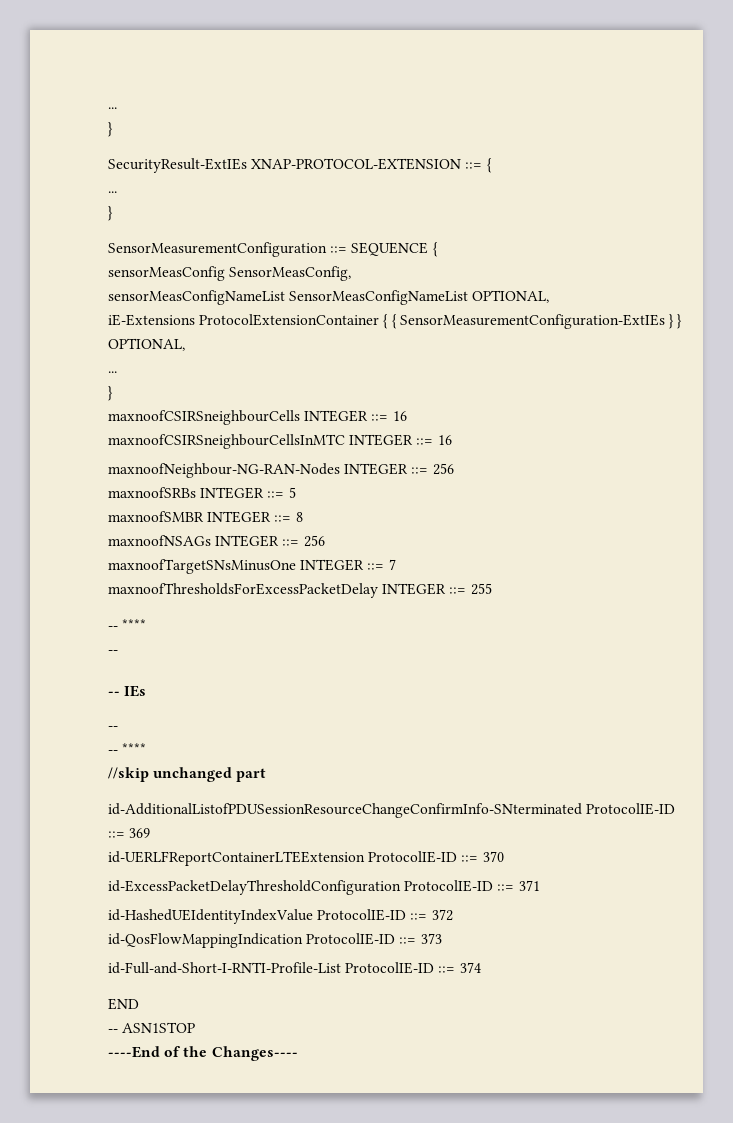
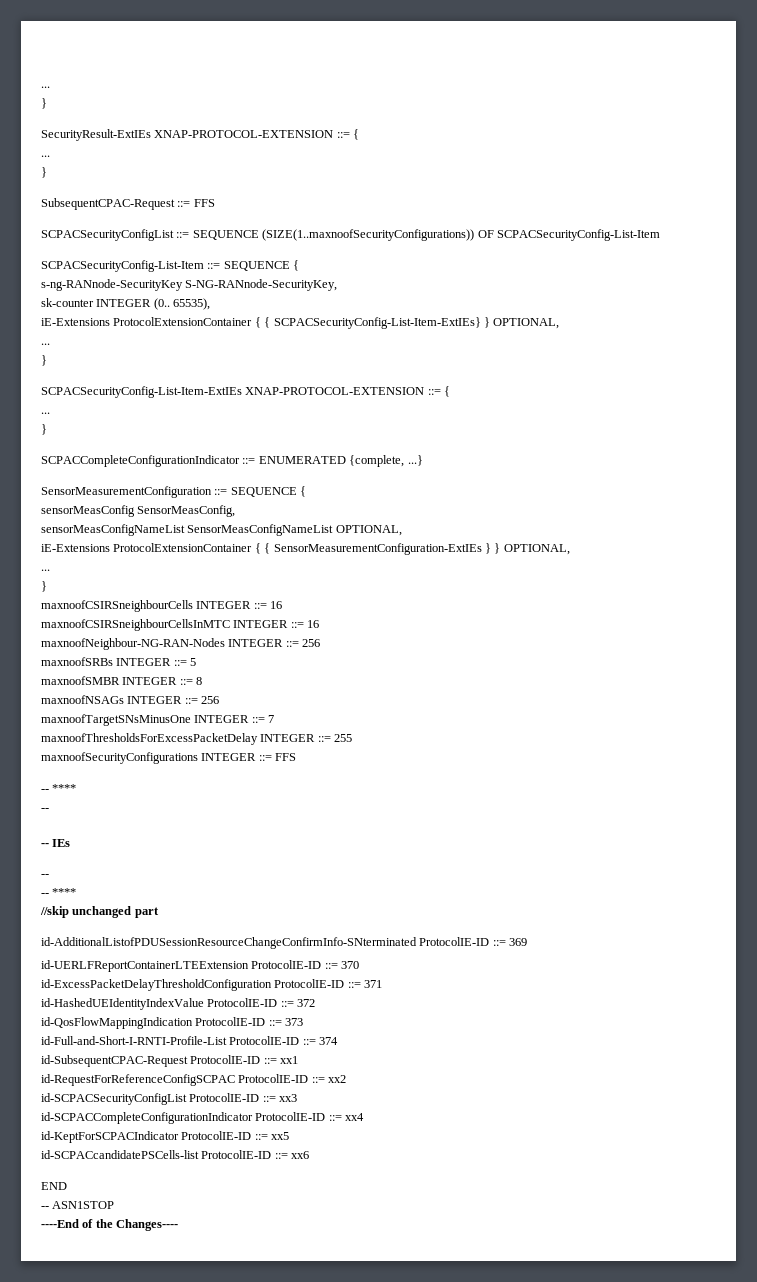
(113, 213) none -> [41,198,215,210] [41,229,660,241] [41,260,300,272] [41,279,338,291] [41,298,211,310] [41,317,560,329] [41,343,50,345] [41,355,47,366] [41,386,451,398] [41,412,50,414] [41,424,47,435] [41,455,423,467] // SubsequentCPAC-Request ::= FFS // SCPACSecurityConfigList ::= SEQUENCE (SIZE(1..maxnoofSecurityConfigurations)) OF SCPACSecurityConfig-List-Item // SCPACSecurityConfig-List-Item ::= SEQUENCE { // s-ng-RANnode-SecurityKey S-NG-RANnode-SecurityKey, // sk-counter INTEGER (0.. 65535), // iE-Extensions ProtocolExtensionContainer { { SCPACSecurityConfig-List-Item-ExtIEs} } OPTIONAL, // ... // } // SCPACSecurityConfig-List-Item-ExtIEs XNAP-PROTOCOL-EXTENSION ::= { // ... // } // SCPACCompleteConfigurationIndicator ::= ENUMERATED {complete, ...}
(492, 589) none -> [41,752,297,764] // maxnoofSecurityConfigurations INTEGER ::= FFS
(481, 967) none -> [41,1055,299,1067] [41,1074,347,1086] [41,1093,298,1105] [41,1112,365,1124] [41,1131,290,1143] [41,1150,310,1159] // id-SubsequentCPAC-Request ProtocolIE-ID ::= xx1 // id-RequestForReferenceConfigSCPAC ProtocolIE-ID ::= xx2 // id-SCPACSecurityConfigList ProtocolIE-ID ::= xx3 // id-SCPACCompleteConfigurationIndicator ProtocolIE-ID ::= xx4 // id-KeptForSCPACIndicator ProtocolIE-ID ::= xx5 // id-SCPACcandidatePSCells-list ProtocolIE-ID ::= xx6

